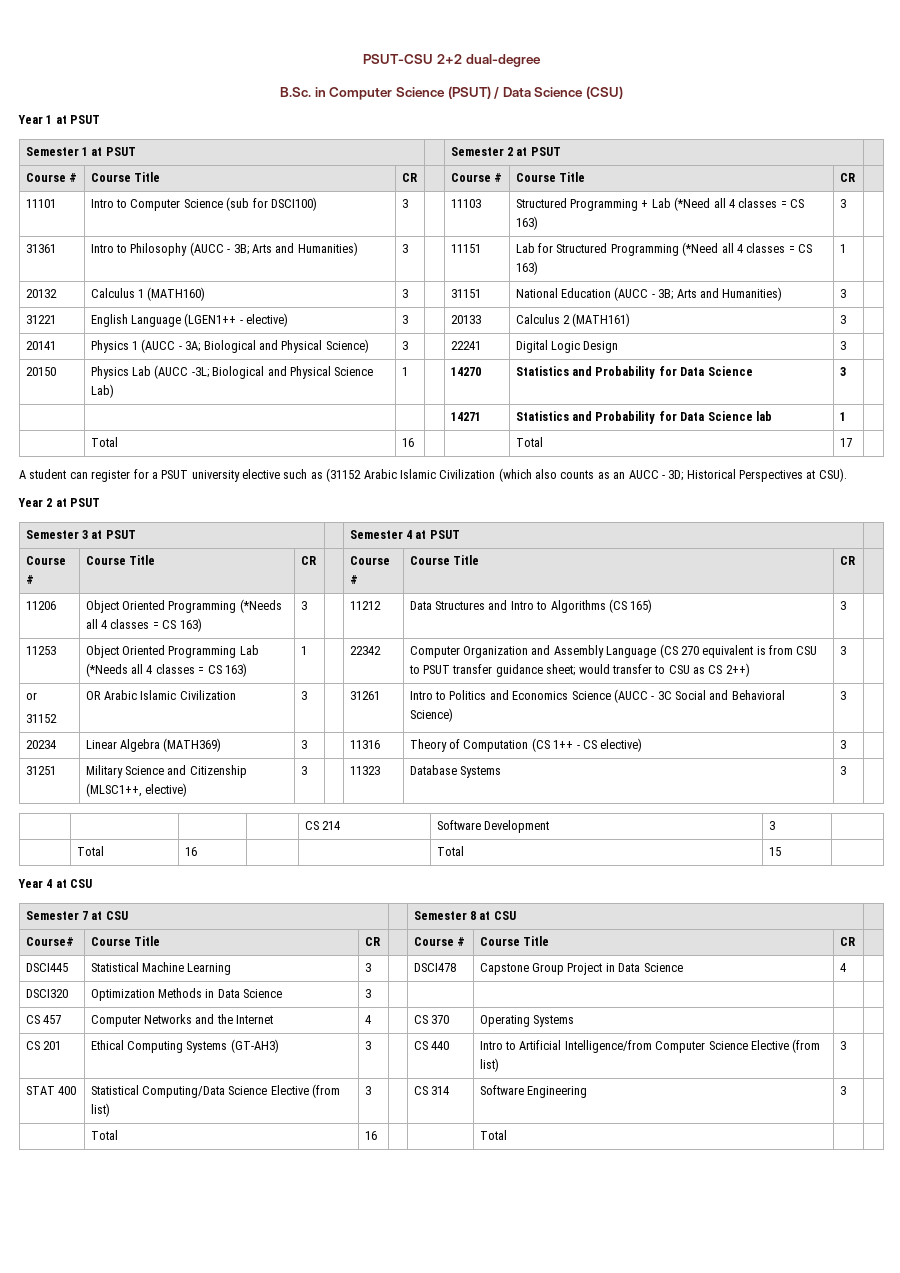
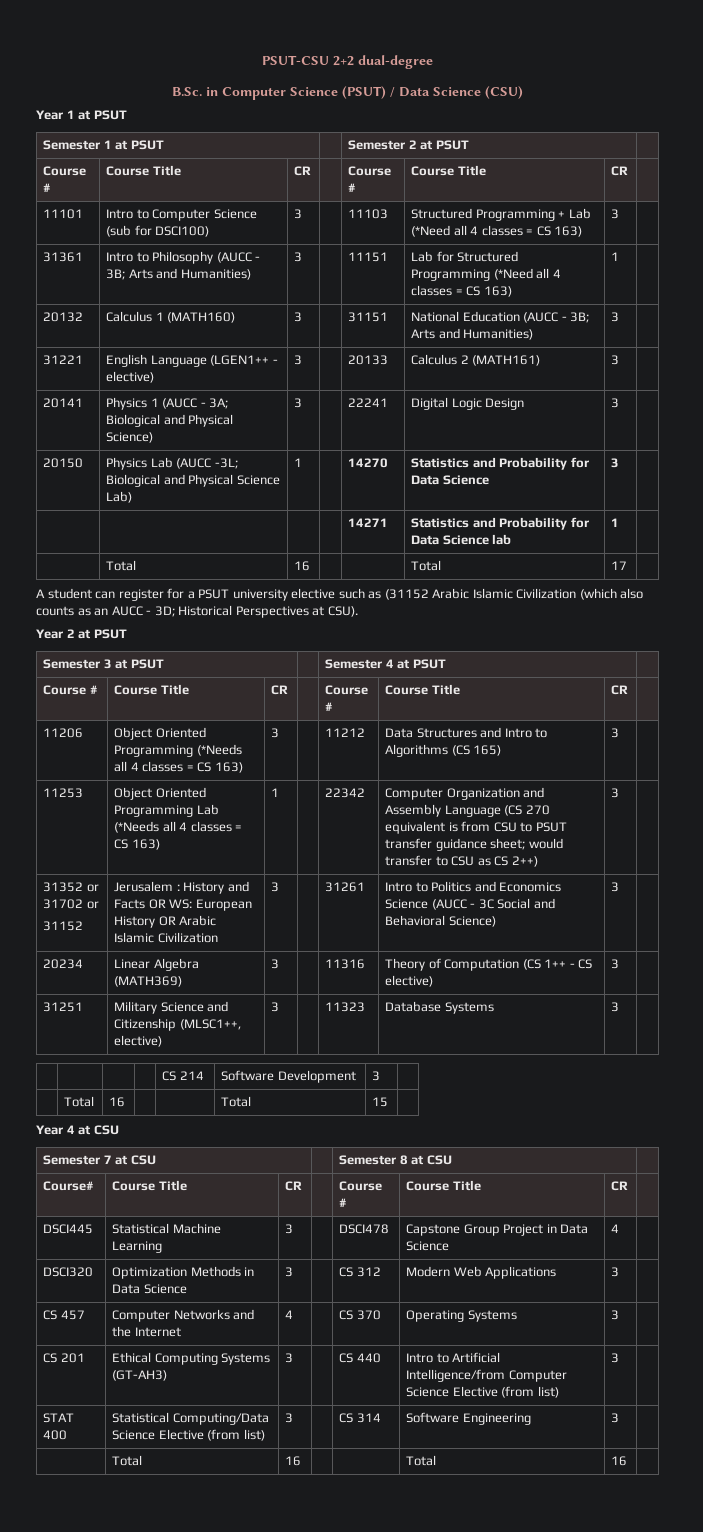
(846, 650) none -> [43,882,99,892] [43,899,84,909] 31352 or 31702
(57, 718) none -> [114,881,249,894] [114,899,252,911] [114,916,156,928] Jerusalem : History and Facts OR WS: European History
(371, 993) | | -> [339,1267,381,1277] [406,1266,557,1279] [611,1267,620,1277] CS 312 | Modern Web Applications | 3
(575, 1021) none -> [611,1310,620,1320] 3
(507, 1135) none -> [611,1456,628,1466] 16

